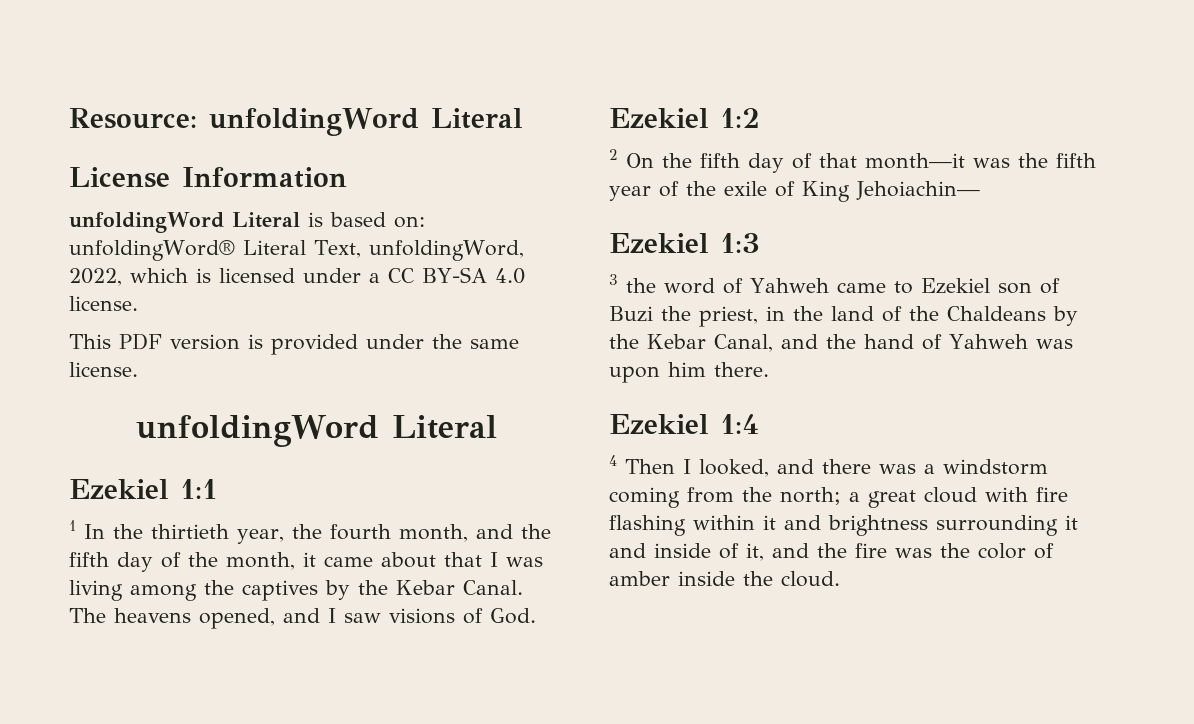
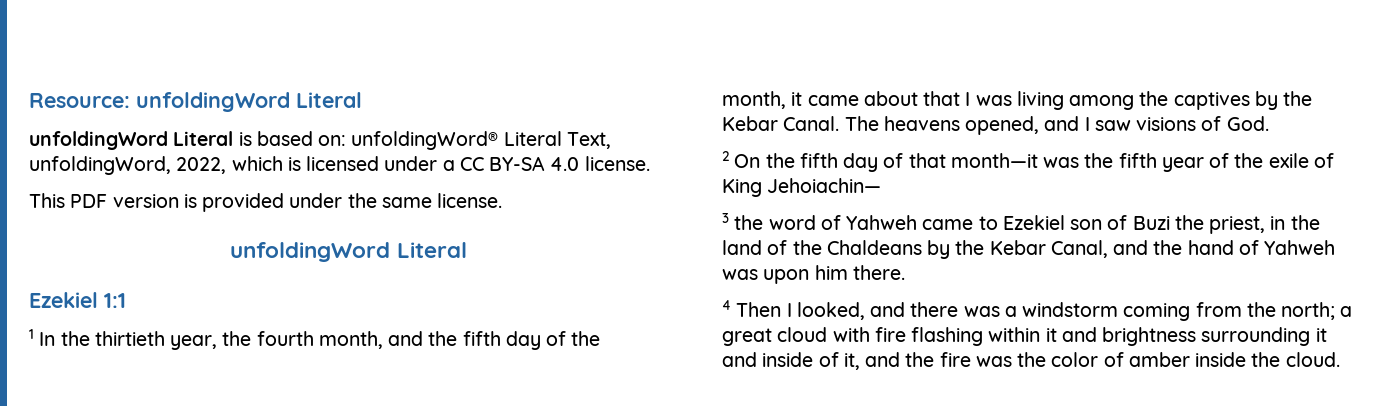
[69,167,347,188] // License Information -> (362, 100) none
[609,108,760,128] // Ezekiel 1:2 -> (1269, 123) none
[609,233,760,253] // Ezekiel 1:3 -> (882, 185) none
[609,414,759,434] // Ezekiel 1:4 -> (905, 272) none

